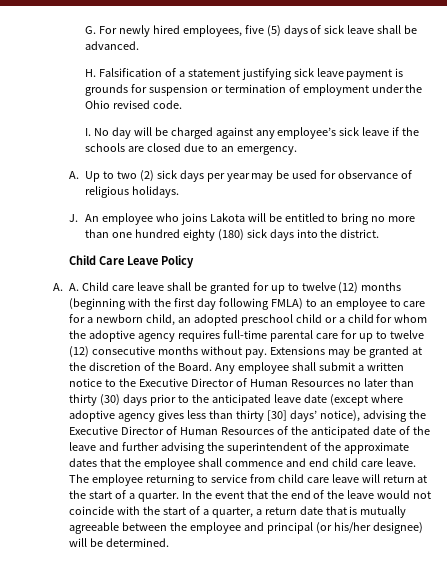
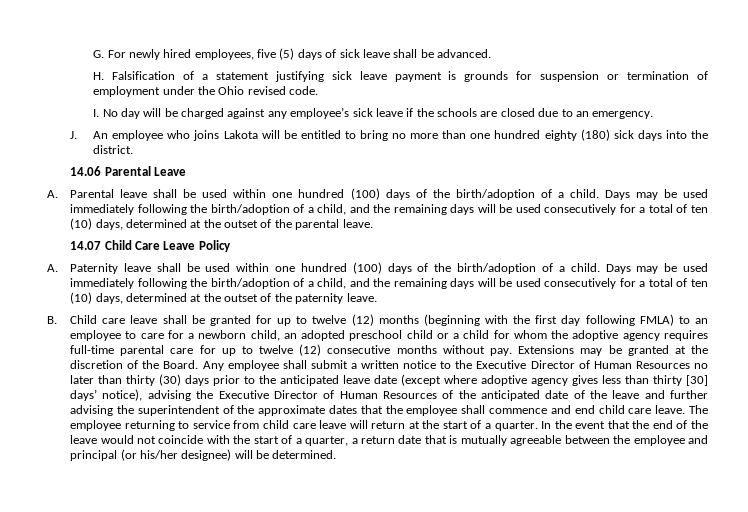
[68,170,413,182] [84,186,179,198] // A. Up to two (2) sick days per year may be used for observance of religious holidays. -> (654, 115) none
(380, 233) none -> [70,166,186,176] [47,188,708,200] [70,204,709,215] [70,218,373,230] [70,241,102,250] 14.06 Parental Leave // A. Parental leave shall be used within one hundred (100) days of the birth/adoption of a child. Days may be used immediately following the birth/adoption of a child, and the remaining days will be used consecutively for a total of ten (10) days, determined at the outset of the parental leave. // 14.07
[68,283,79,291] A. -> [70,262,708,274] [70,278,709,289] [70,292,377,304] [47,316,58,324] Paternity leave shall be used within one hundred (100) days of the birth/adoption of a child. Days may be used immediately following the birth/adoption of a child, and the remaining days will be used consecutively for a total of ten (10) days, determined at the outset of the paternity leave. // B.

